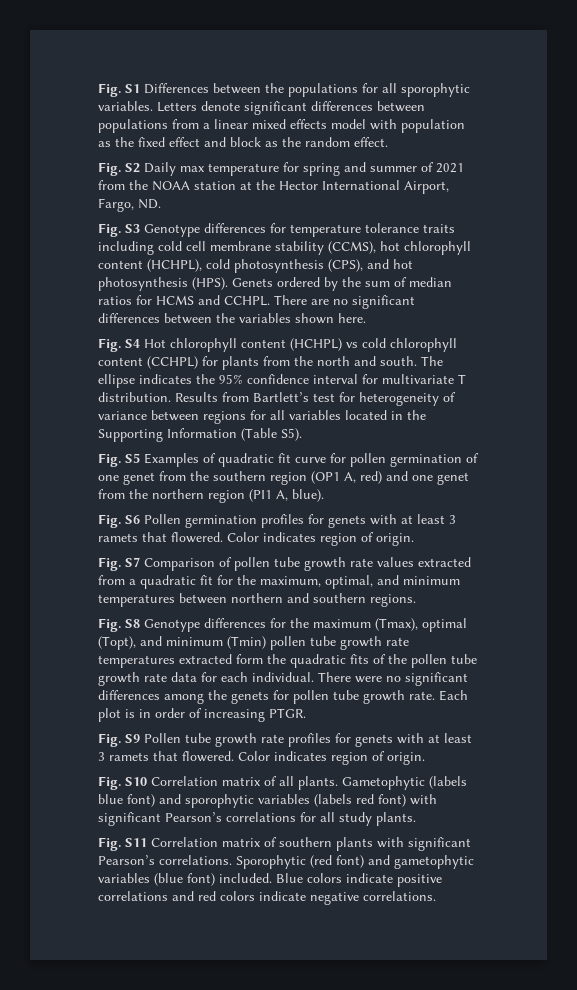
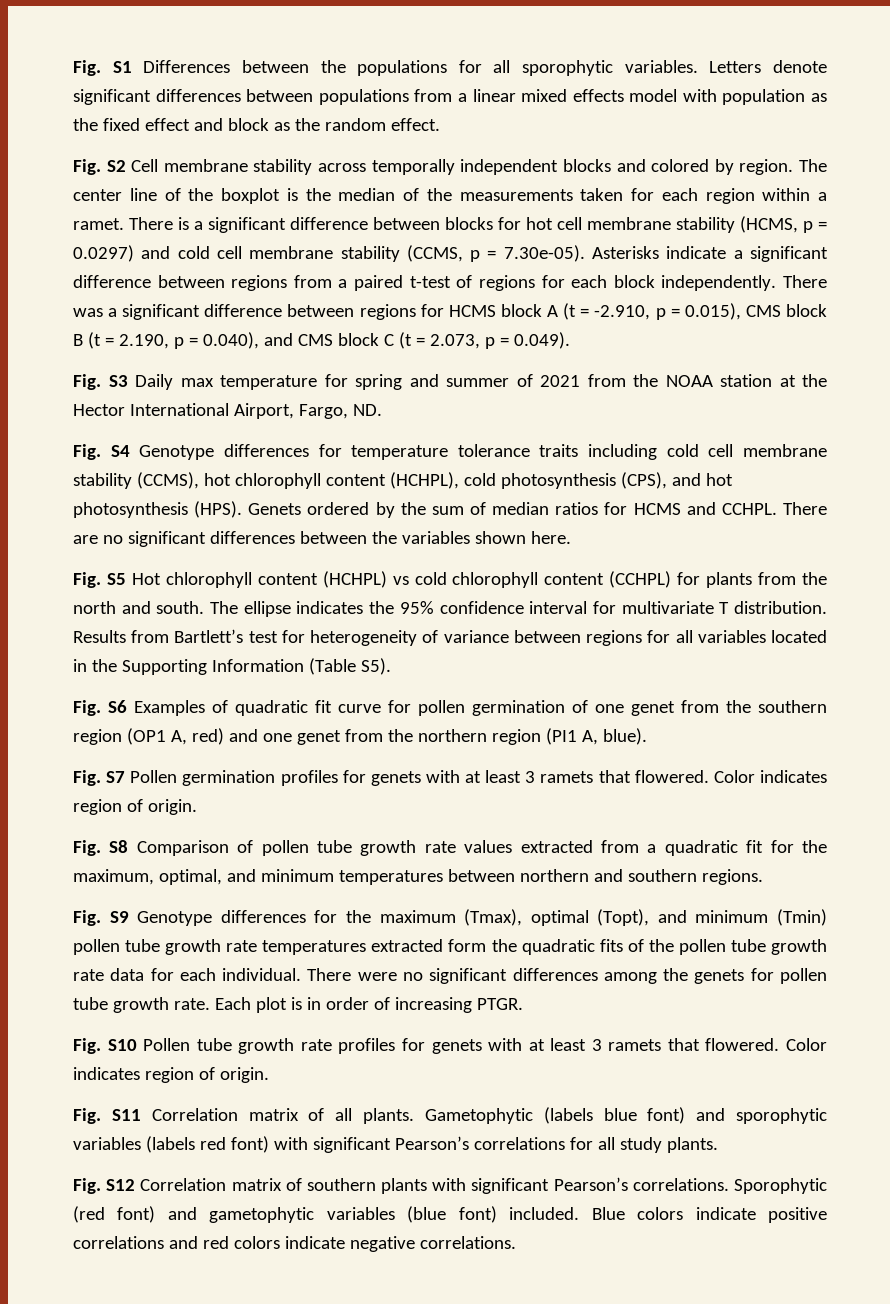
(140, 168) none -> [131,159,828,175] [73,188,827,204] [73,216,827,233] [73,245,828,262] [73,275,828,291] [73,303,828,320] [73,332,570,349] [73,374,128,390] Cell membrane stability across temporally independent blocks and colored by region. The center line of the boxplot is the median of the measurements taken for each region within a ramet. There is a significant difference between blocks for hot cell membrane stability (HCMS, p = 0.0297) and cold cell membrane stability (CCMS, p = 7.30e-05). Asterisks indicate a significant difference between regions from a paired t-test of regions for each block independently. There was a significant difference between regions for HCMS block A (t = -2.910, p = 0.015), CMS block B (t = 2.190, p = 0.040), and CMS block C (t = 2.073, p = 0.049). // Fig. S3
[125,224,140,233] S3 -> [110,445,130,457] S4
[125,339,140,348] S4 -> [106,573,126,585] S5
[125,453,140,463] S5 -> [108,700,127,713] S6
[125,515,140,524] S6 -> [106,771,126,783] S7
[125,557,140,567] S7 -> [109,840,129,853] S8
[125,619,140,628] S8 -> [109,911,129,923] S9
[125,734,140,743] S9 -> [107,1039,137,1051] S10
[125,777,147,786] S10 -> [111,1109,141,1121] S11
[125,838,147,847] S11 -> [106,1179,136,1191] S12

